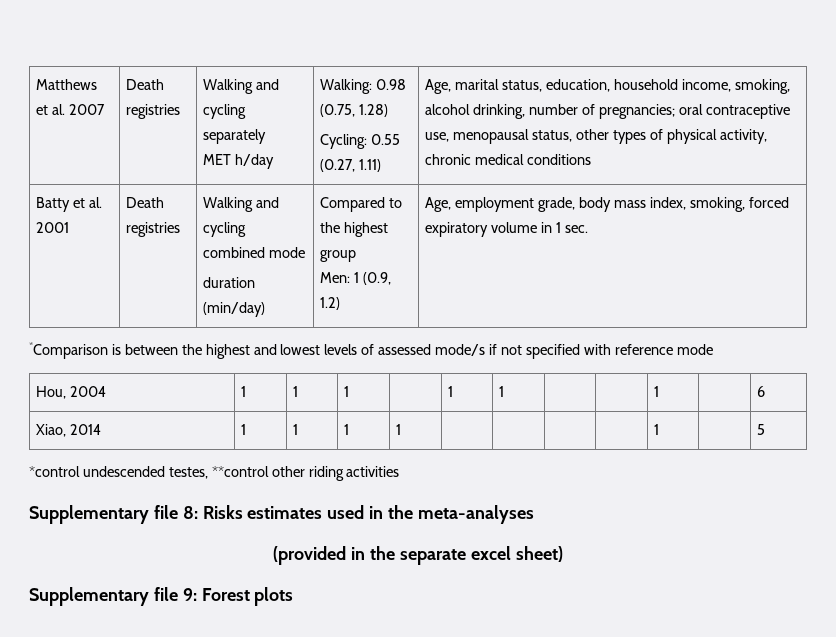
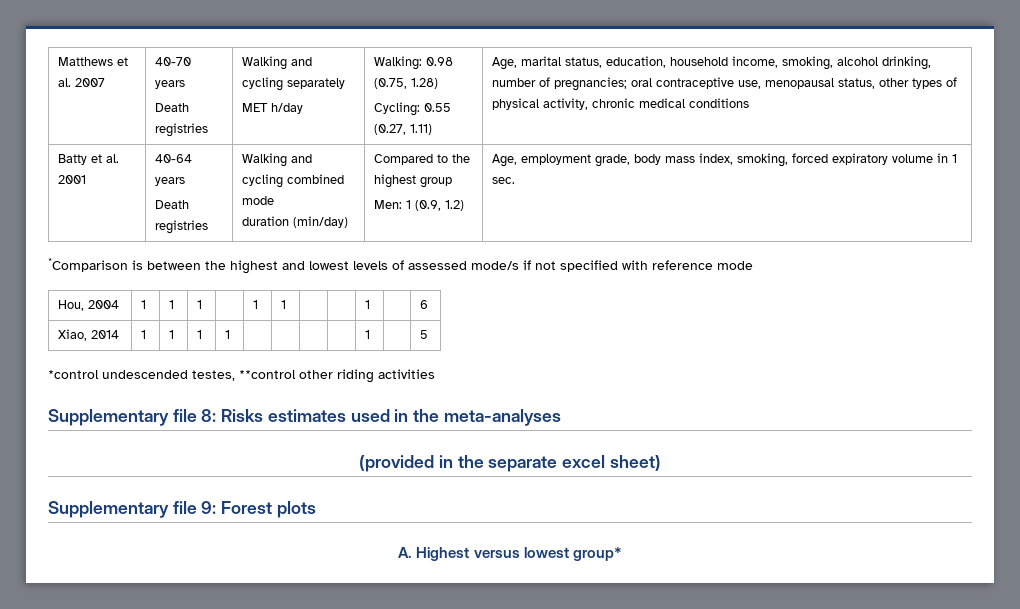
(106, 109) none -> [155,57,192,66] [155,80,186,89] 40-70 years //
(70, 227) none -> [155,154,193,163] [155,177,186,186] 40-64 years //
(294, 596) none -> [398,547,622,561] // A. Highest versus lowest group*

